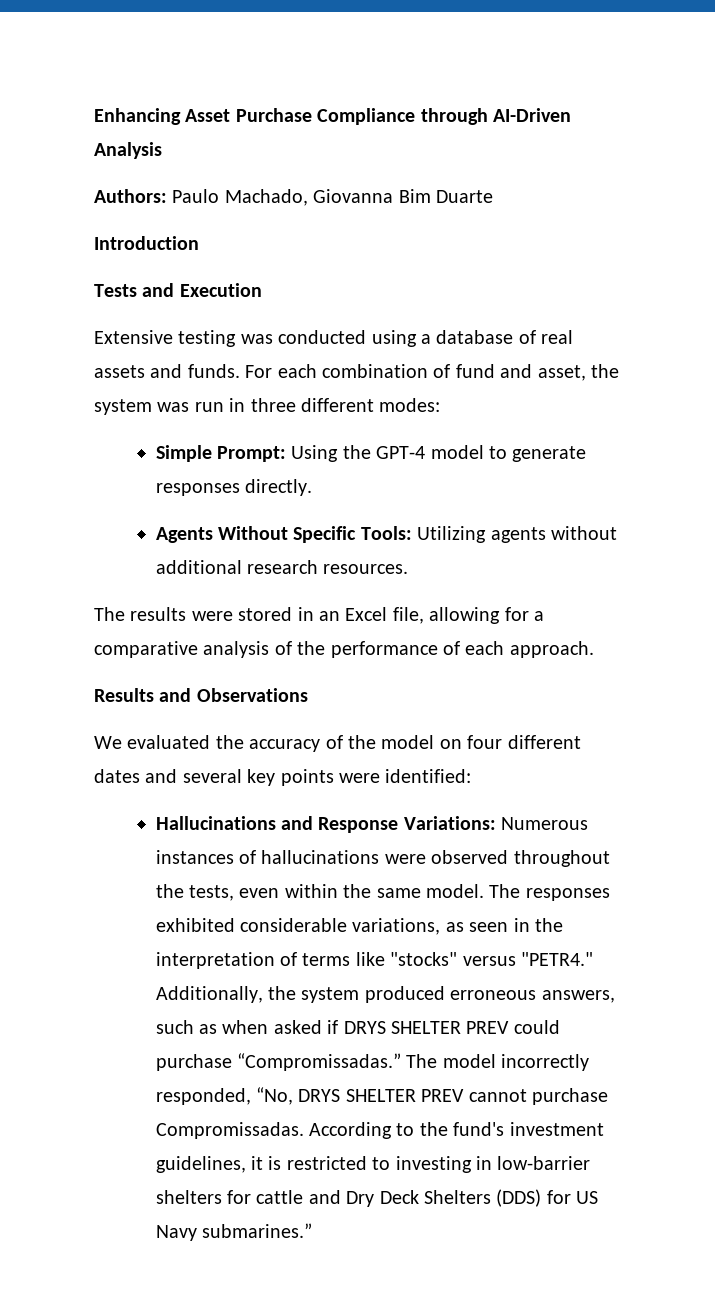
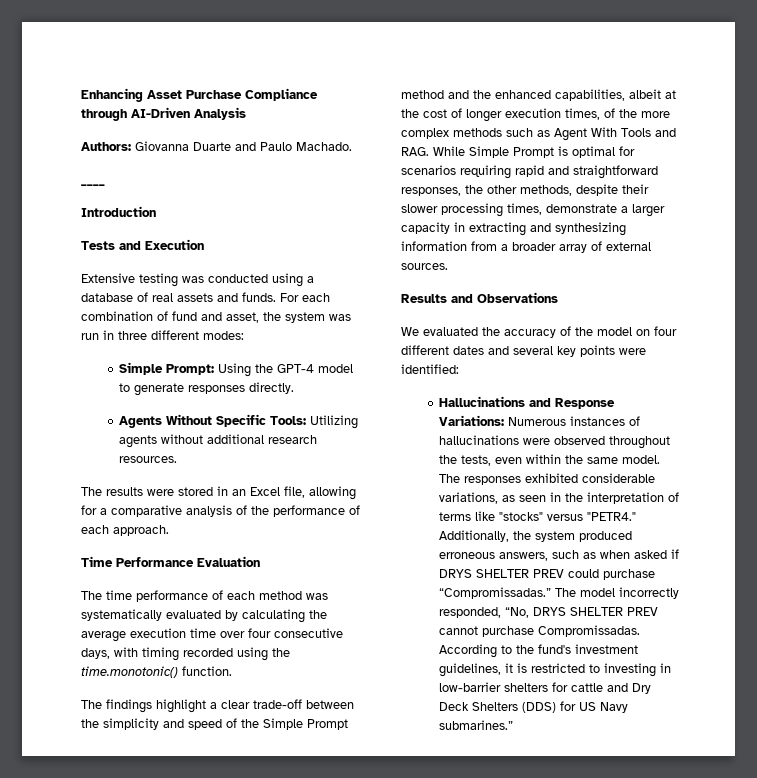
[172,189,493,206] Paulo Machado, Giovanna Bim Duarte -> [135,141,352,151] [81,184,105,186] Giovanna Duarte and Paulo Machado. // ____
(594, 649) none -> [81,556,260,567] [81,590,328,602] [81,609,327,623] [81,628,343,642] [81,647,290,661] [81,666,232,678] [81,699,354,713] [81,718,348,730] [401,89,676,101] [401,108,670,122] [401,127,676,141] [401,146,635,158] [401,165,658,179] [401,184,649,196] [401,203,665,217] [401,222,626,236] [401,241,651,253] [401,263,448,270] // Time Performance Evaluation // The time performance of each method was systematically evaluated by calculating the average execution time over four consecutive days, with timing recorded using the time.monotonic() function. // The findings highlight a clear trade-off between the simplicity and speed of the Simple Prompt method and the enhanced capabilities, albeit at the cost of longer execution times, of the more complex methods such as Agent With Tools and RAG. While Simple Prompt is optimal for scenarios requiring rapid and straightforward responses, the other methods, despite their slower processing times, demonstrate a larger capacity in extracting and synthesizing information from a broader array of external sources.

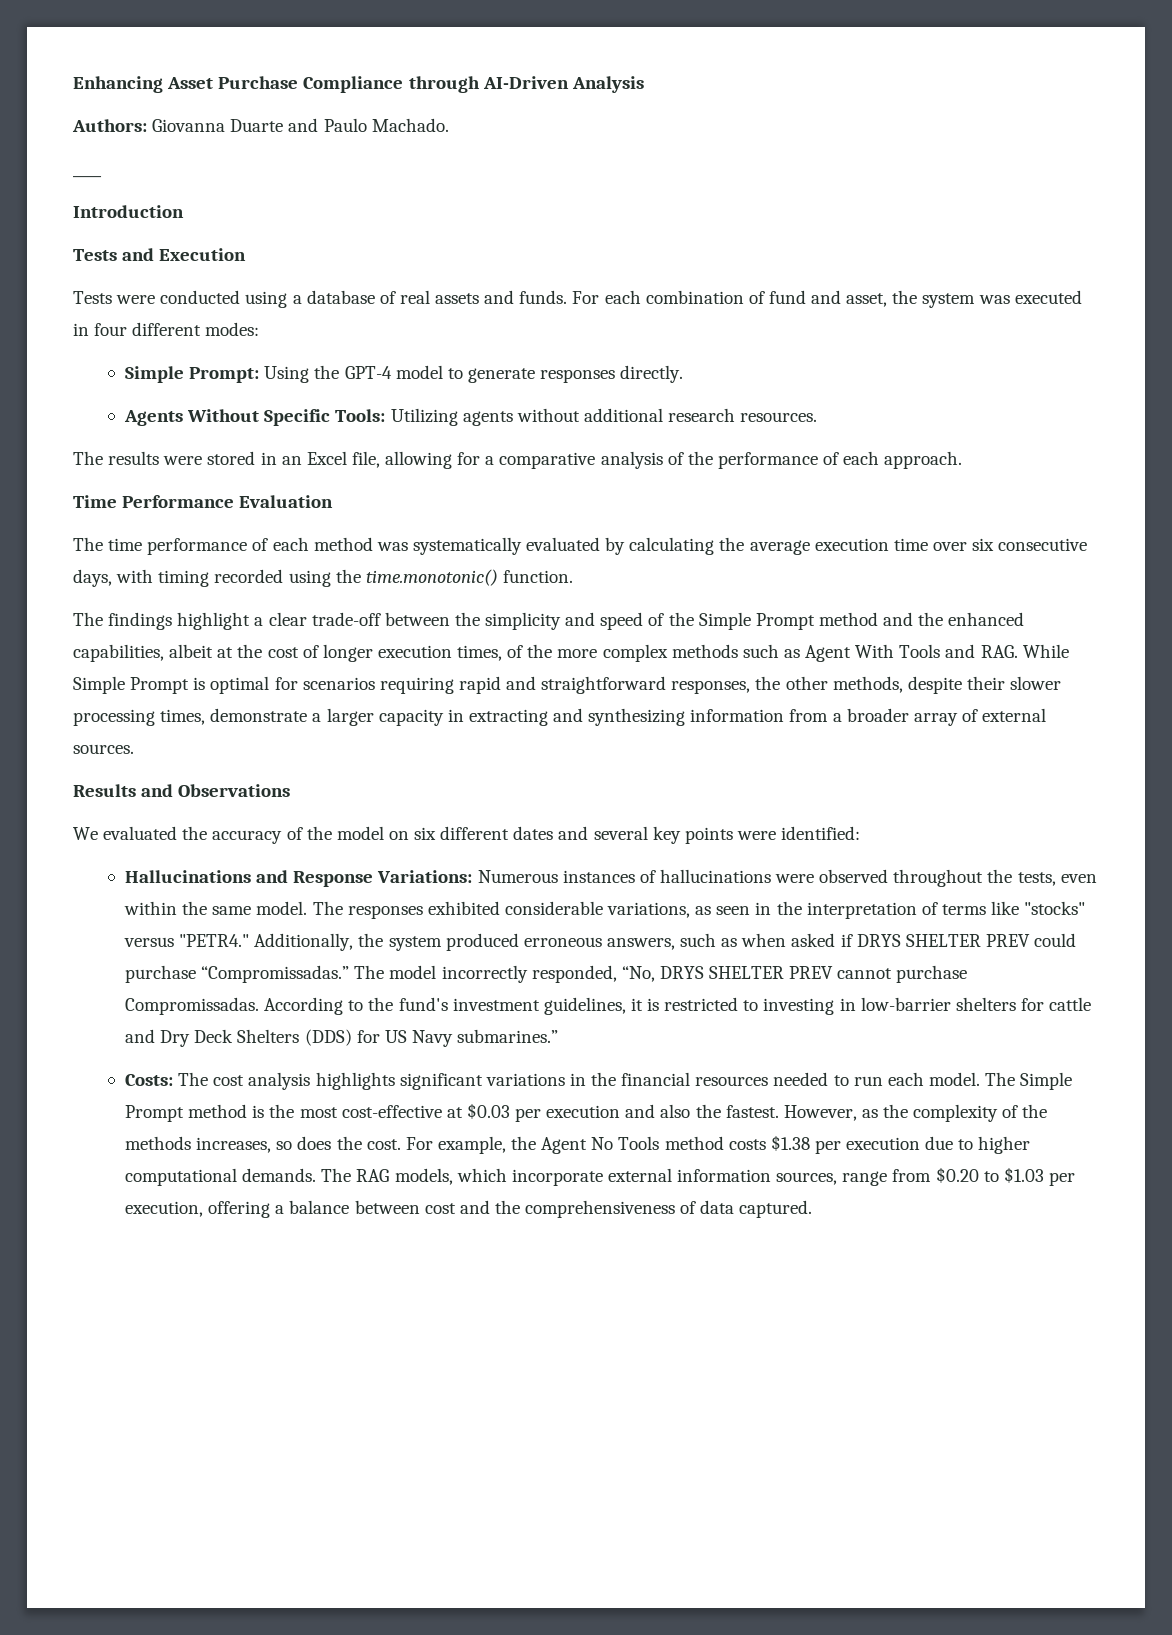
[81,273,204,287] Extensive testing was -> [73,291,156,304] Tests were
[81,330,147,340] run in three -> [1014,290,1082,304] [73,323,128,336] executed in four
[248,628,271,638] four -> [972,538,995,551] six
[654,326,677,336] four -> [414,827,437,840] six
(514, 725) none -> [124,1072,1073,1090] [124,1103,1048,1122] [124,1135,1031,1154] [124,1167,1075,1186] [124,1200,813,1218] // Costs: The cost analysis highlights significant variations in the financial resources needed to run each model. The Simple Prompt method is the most cost-effective at $0.03 per execution and also the fastest. However, as the complexity of the methods increases, so does the cost. For example, the Agent No Tools method costs $1.38 per execution due to higher computational demands. The RAG models, which incorporate external information sources, range from $0.20 to $1.03 per execution, offering a balance between cost and the comprehensiveness of data captured.

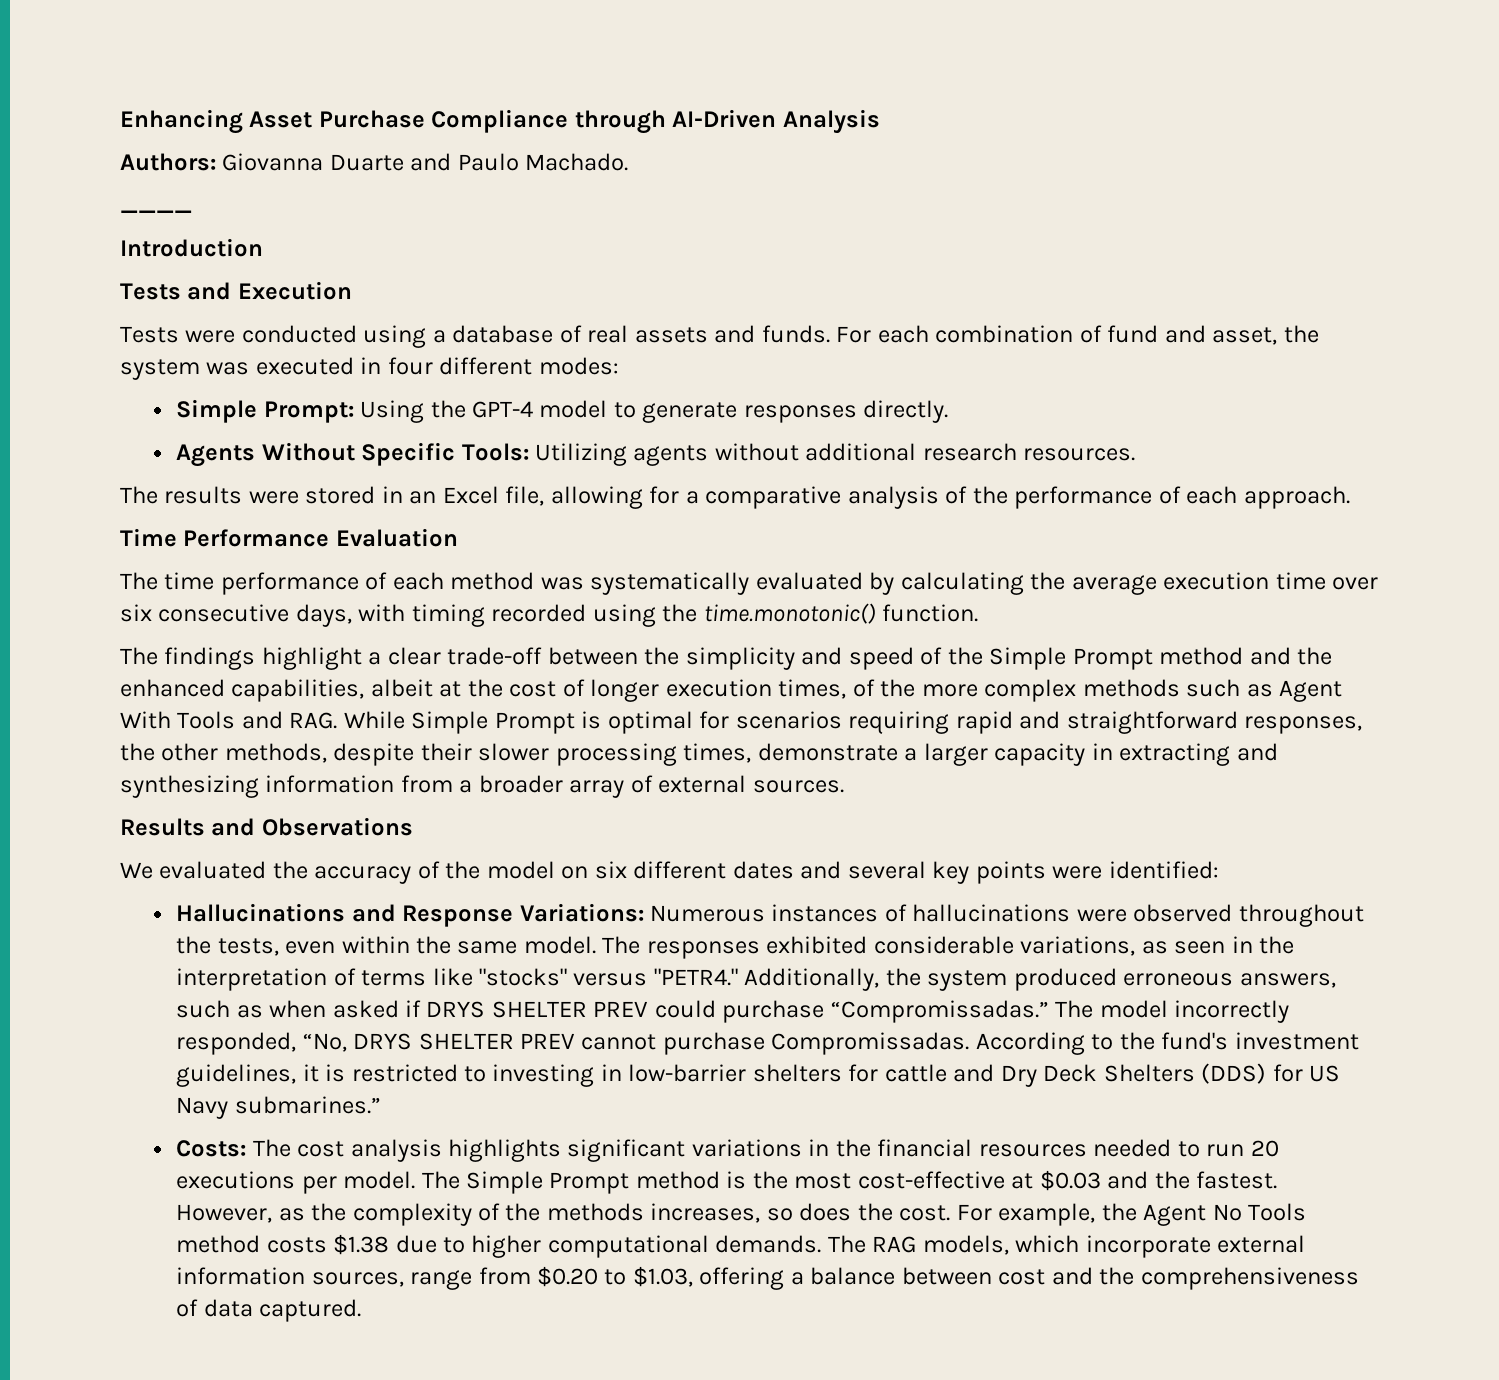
[887,1072,924,1086] each -> [1250,1140,1279,1157] [176,1171,337,1194] 20 executions per
[515,1104,691,1122] per execution and also -> [1107,1171,1149,1189] and
[814,1137,921,1154] per execution -> (390, 1244) none
[1003,1167,1075,1186] [124,1201,203,1217] $1.03 per execution, -> [632,1266,693,1287] $1.03,

